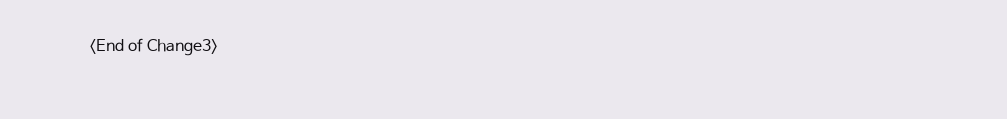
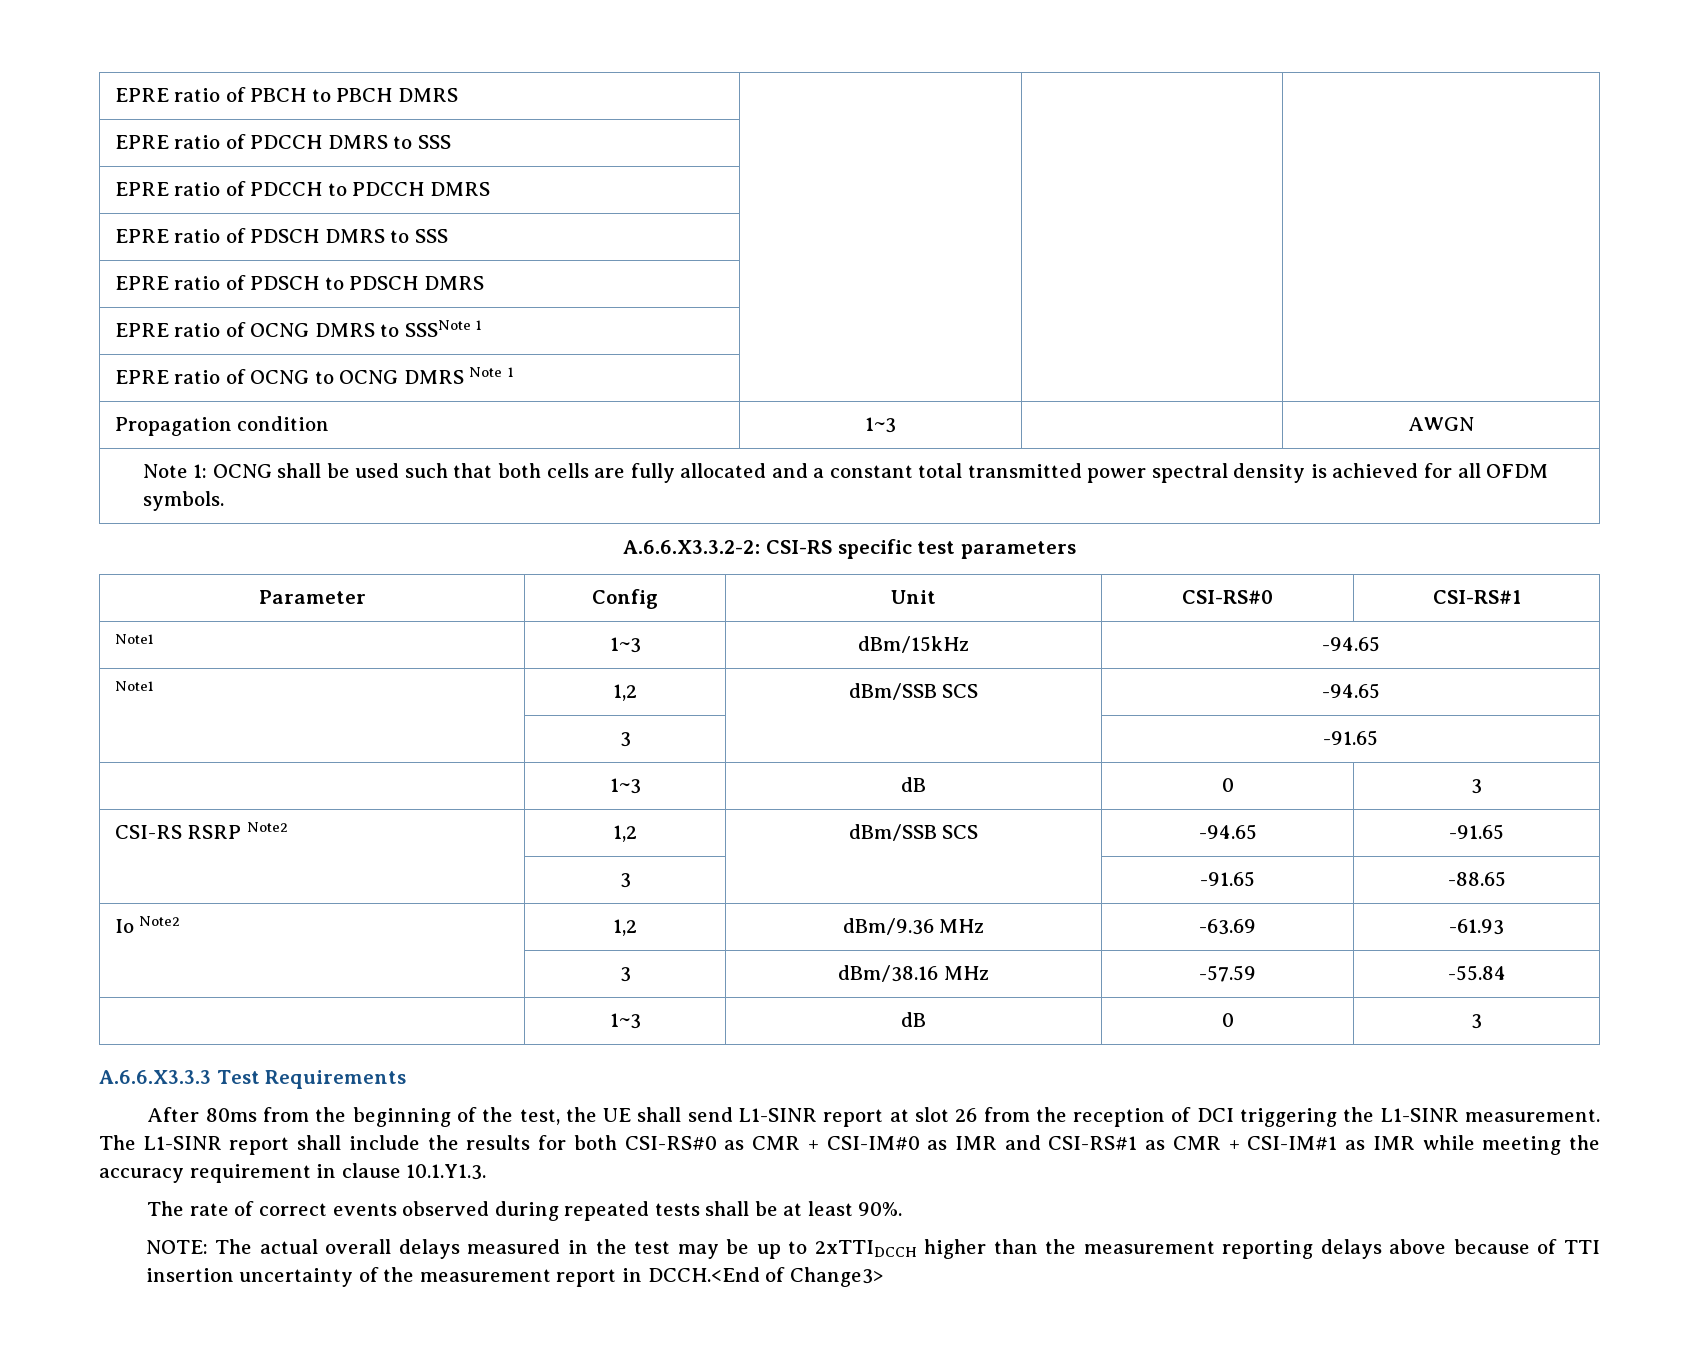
[89,39,125,54] <End -> [114,87,458,102] [114,134,451,149] [114,181,490,196] [114,228,448,243] [114,275,484,290] [114,320,483,337] [114,367,514,384] [114,416,330,436] [865,417,896,433] [1408,417,1475,431] [142,463,1549,483] [142,491,224,511] [623,539,1076,559] [258,590,366,604] [592,589,658,609] [891,590,936,604] [1182,590,1273,604] [1432,590,1521,604] [114,634,154,644] [609,637,641,653] [858,636,969,653] [1321,636,1380,652] [114,681,154,691] [613,684,637,701] [848,683,979,700] [1321,683,1380,699] [619,732,631,747] [1323,730,1378,746] [609,778,641,794] [901,777,926,792] [1221,778,1234,792] [1471,779,1482,794] [114,822,288,839] [613,825,637,842] [848,824,979,841] [1198,824,1257,840] [1449,824,1504,840] [619,873,631,888] [1200,871,1255,887] [1447,871,1506,887] [114,916,181,933] [613,919,637,936] [842,918,985,935] [1199,919,1256,935] [1449,919,1504,935] [619,967,631,982] [838,965,989,982] [1199,965,1256,982] [1447,965,1506,981] [609,1013,641,1029] [901,1012,926,1027] [1221,1013,1234,1027] [1471,1014,1482,1029] [99,1070,407,1089] [147,1107,1600,1127] [99,1135,1601,1155] [99,1163,487,1183] [147,1201,903,1221] [145,1239,1600,1259] [145,1267,760,1287] EPRE ratio of PBCH to PBCH DMRS | | | // EPRE ratio of PDCCH DMRS to SSS | | | // EPRE ratio of PDCCH to PDCCH DMRS | | | // EPRE ratio of PDSCH DMRS to SSS | | | // EPRE ratio of PDSCH to PDSCH DMRS | | | // EPRE ratio of OCNG DMRS to SSSNote 1 | | | // EPRE ratio of OCNG to OCNG DMRS Note 1 | | | // Propagation condition | 1~3 | | AWGN // Note 1: OCNG shall be used such that both cells are fully allocated and a constant total transmitted power spectral density is achieved for all OFDM symbols. // A.6.6.X3.3.2-2: CSI-RS specific test parameters // Parameter | Config | Unit | CSI-RS#0 | CSI-RS#1 // Note1 | 1~3 | dBm/15kHz | -94.65 // Note1 | 1,2 | dBm/SSB SCS | -94.65 // | 3 | | -91.65 // | 1~3 | dB | 0 | 3 // CSI-RS RSRP Note2 | 1,2 | dBm/SSB SCS | -94.65 | -91.65 // | 3 | | -91.65 | -88.65 // Io Note2 | 1,2 | dBm/9.36 MHz | -63.69 | -61.93 // | 3 | dBm/38.16 MHz | -57.59 | -55.84 // | 1~3 | dB | 0 | 3 // A.6.6.X3.3.3 Test Requirements // After 80ms from the beginning of the test, the UE shall send L1-SINR report at slot 26 from the reception of DCI triggering the L1-SINR measurement. The L1-SINR report shall include the results for both CSI-RS#0 as CMR + CSI-IM#0 as IMR and CSI-RS#1 as CMR + CSI-IM#1 as IMR while meeting the accuracy requirement in clause 10.1.Y1.3. // The rate of correct events observed during repeated tests shall be at least 90%. // NOTE: The actual overall delays measured in the test may be up to 2xTTIDCCH higher than the measurement reporting delays above because of TTI insertion uncertainty of the measurement report in DCCH.<End

